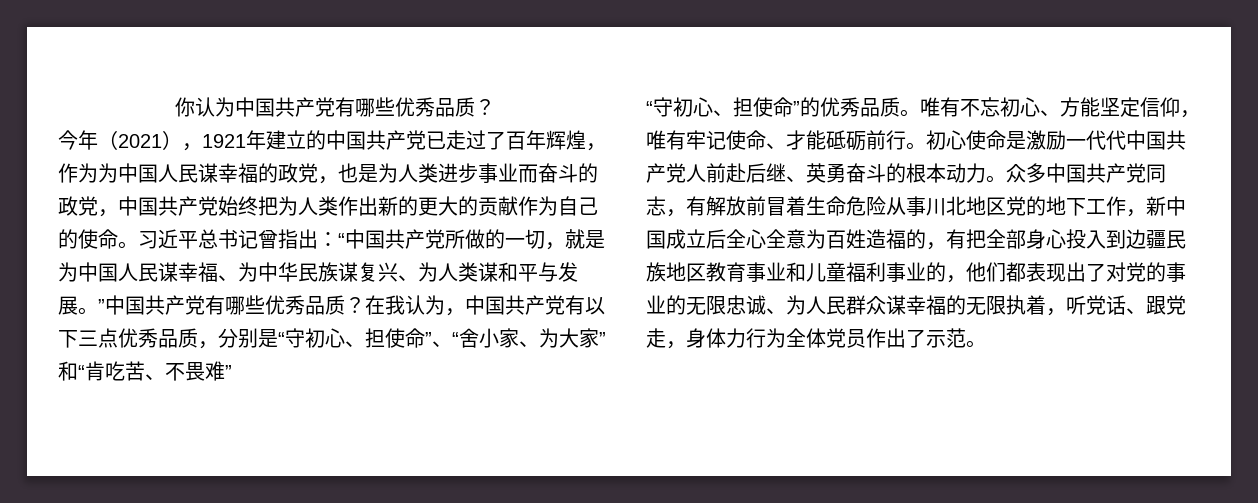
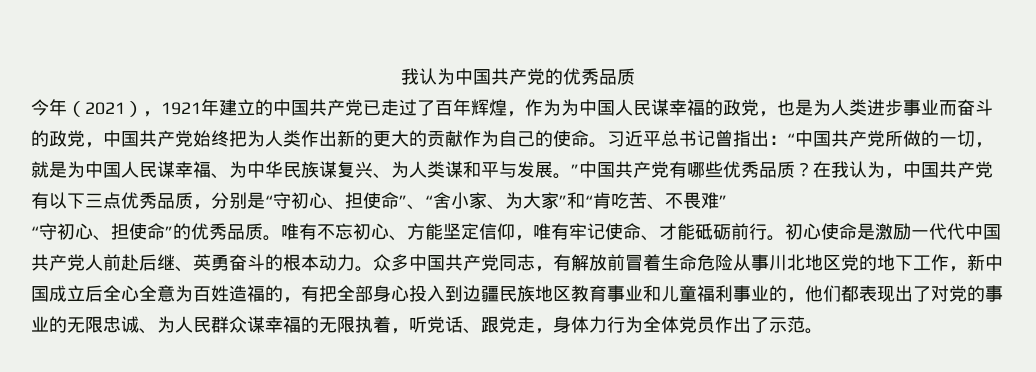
[175,97,195,117] 你 -> [401,68,419,85] 我
[335,97,495,117] 有哪些优秀品质？ -> [545,68,635,85] 的优秀品质

